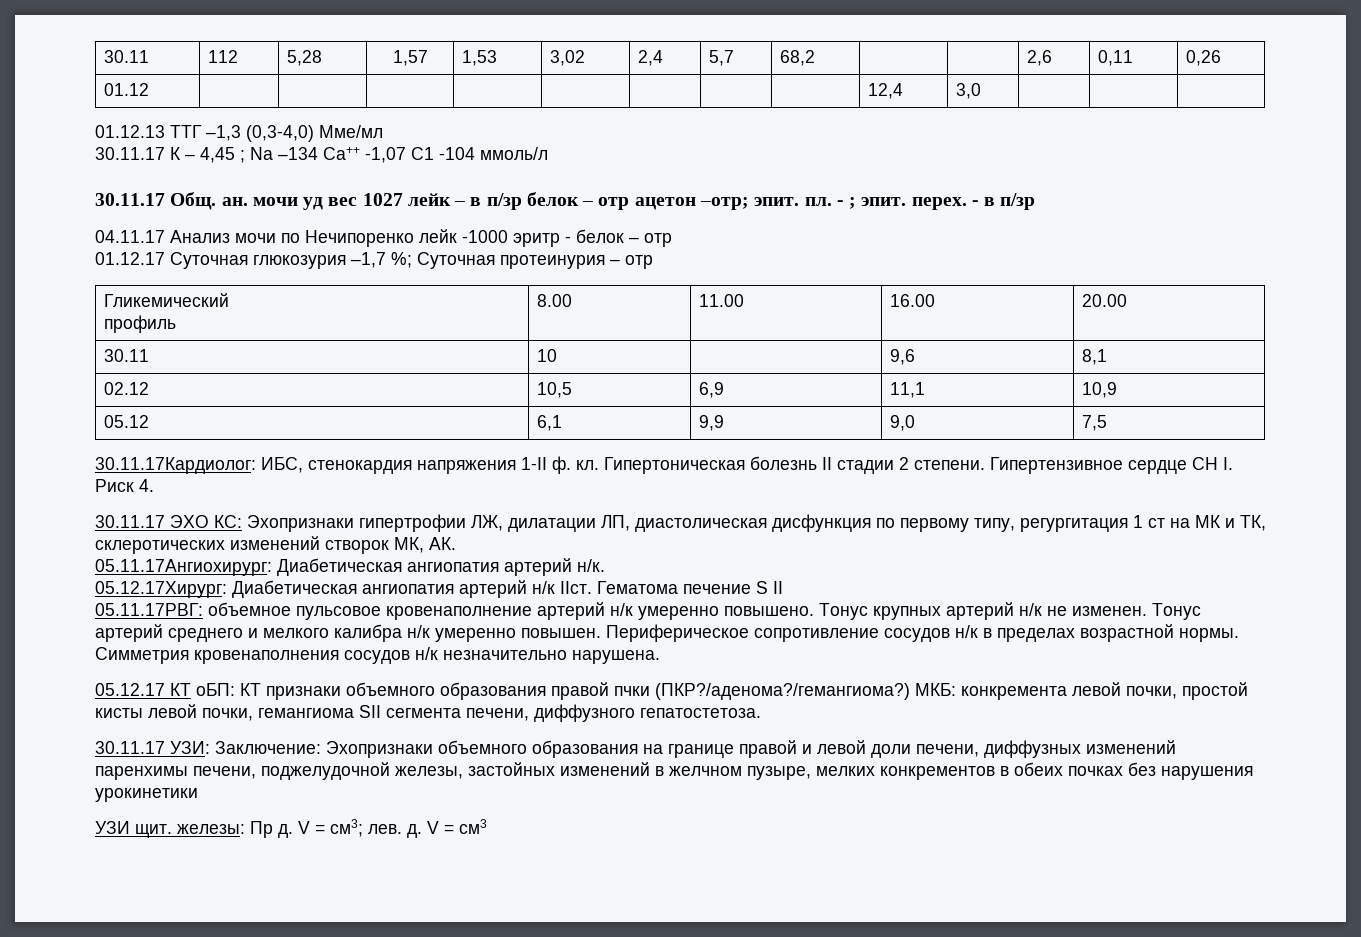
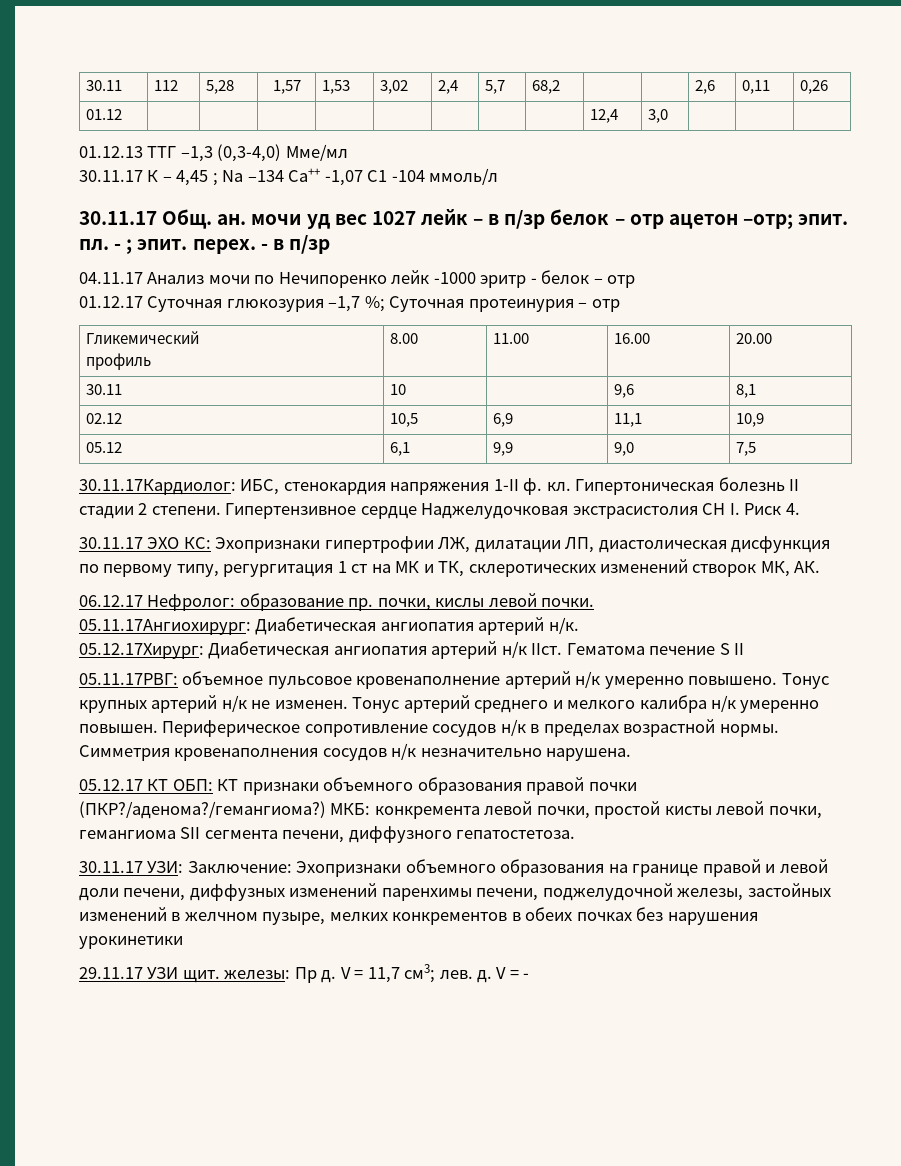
(1187, 467) none -> [421,503,698,519] Наджелудочковая экстрасистолия
(456, 543) none -> [79,593,595,611] // 06.12.17 Нефролог: образование пр. почки, кислы левой почки.
[196,683,235,696] оБП: -> [172,779,213,791] ОБП:
[614,686,650,696] пчки -> [588,782,637,791] почки
(198, 795) none -> [79,967,143,979] 29.11.17
(325, 829) none -> [367,967,400,983] 11,7
[459,819,487,834] см3 -> [523,973,530,979] -

